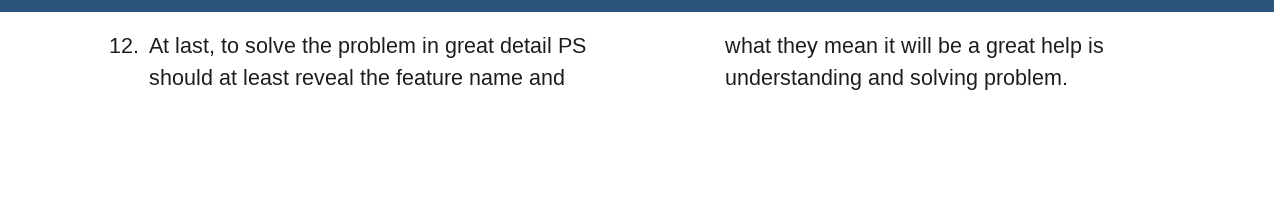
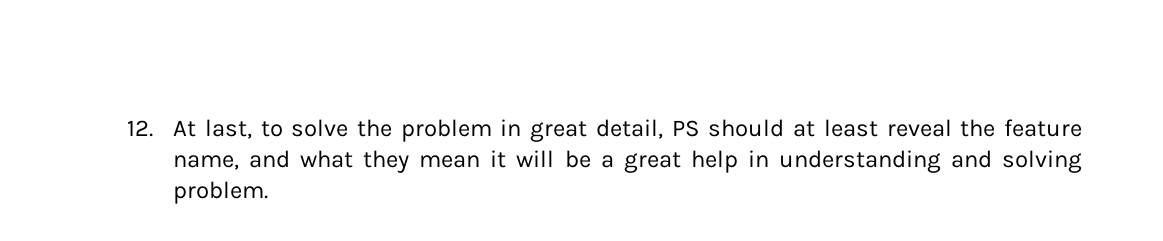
[500,37,553,53] detail -> [595,119,663,139] detail,
[469,73,524,85] name -> [173,155,240,170] name,
[1088,37,1105,53] is -> [747,150,769,167] in

